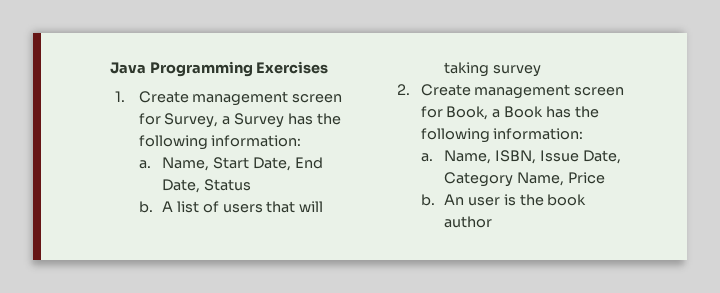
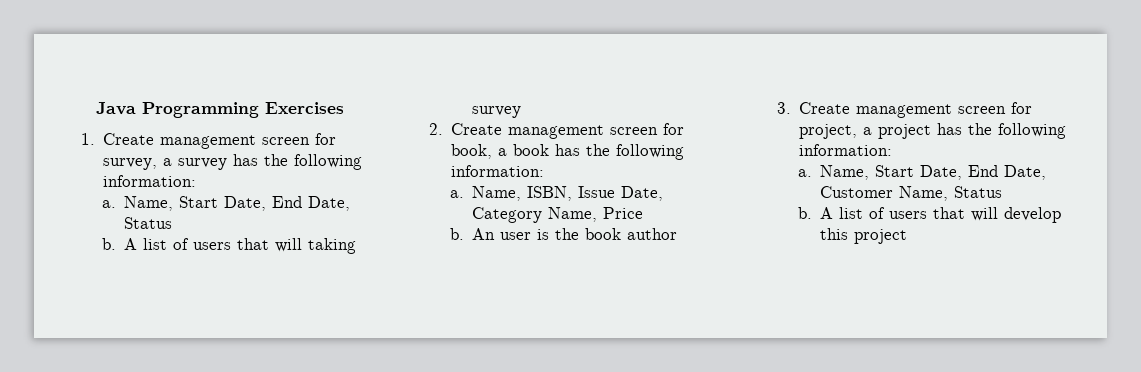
[164,113,285,128] Survey, a Survey -> [103,158,228,170] survey, a survey
[446,106,544,120] Book, a Book -> [451,144,550,159] book, a book
(492, 222) none -> [777,102,1033,118] [799,123,1067,139] [799,144,893,156] [798,165,1047,180] [820,186,1003,201] [798,207,1062,223] [820,228,908,244] // 3. Create management screen for project, a project has the following information: // a. Name, Start Date, End Date, Customer Name, Status // b. A list of users that will develop this project

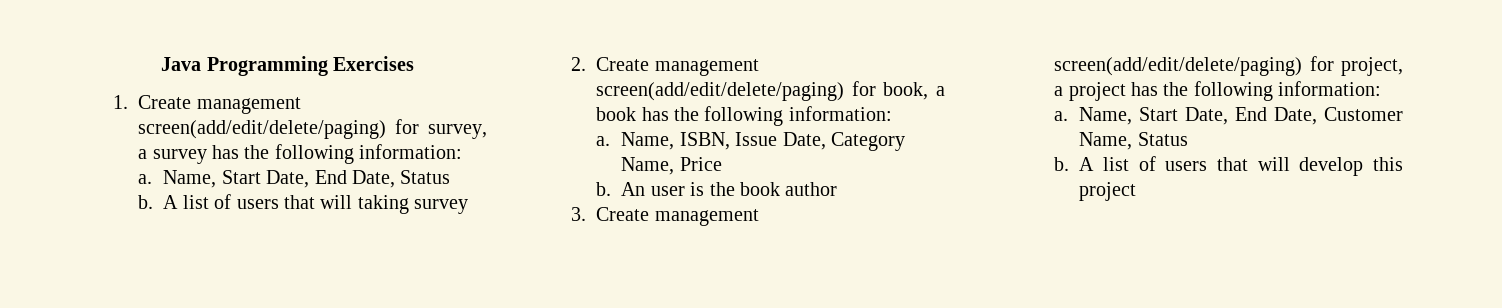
[262,137,311,145] screen -> [138,120,387,139] screen(add/edit/delete/paging)
[610,127,659,135] screen -> [596,82,845,101] screen(add/edit/delete/paging)
[958,106,1007,114] screen -> [1054,57,1303,76] screen(add/edit/delete/paging)

